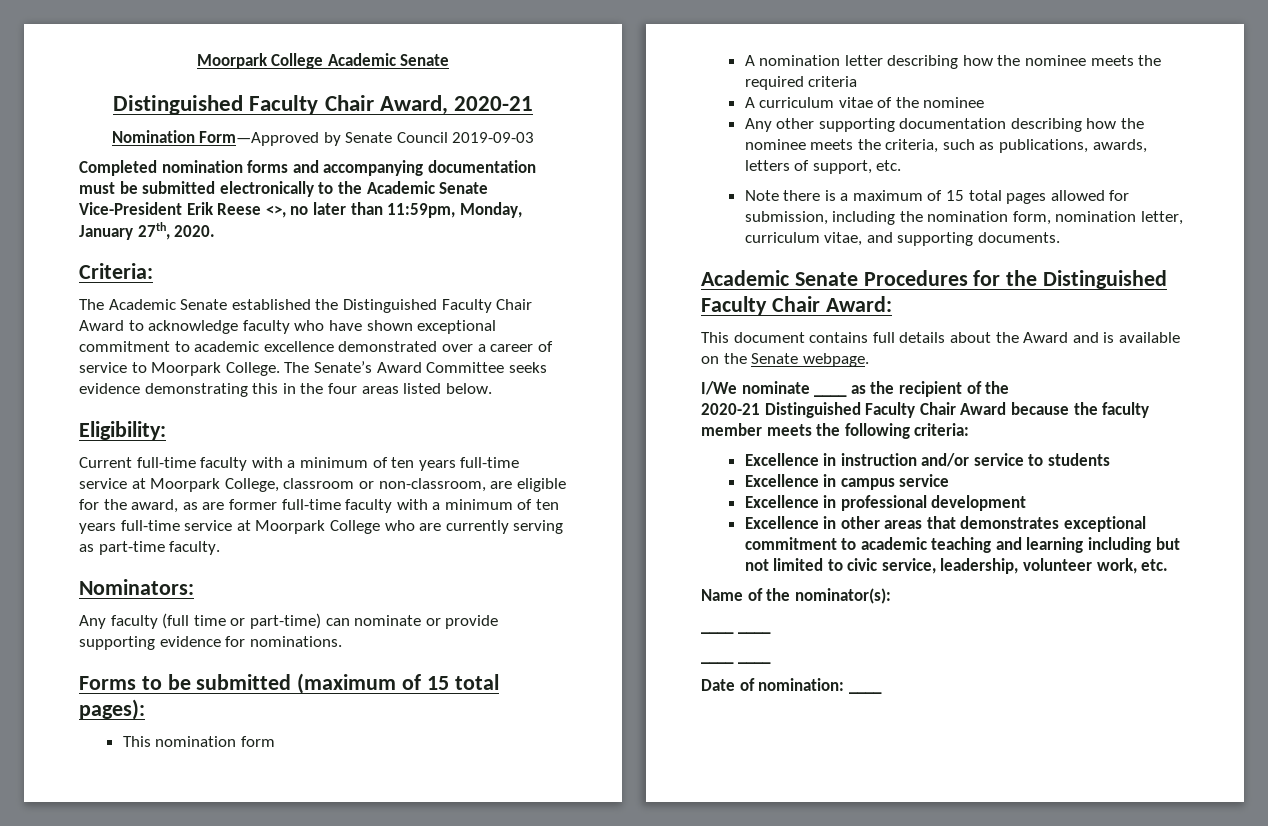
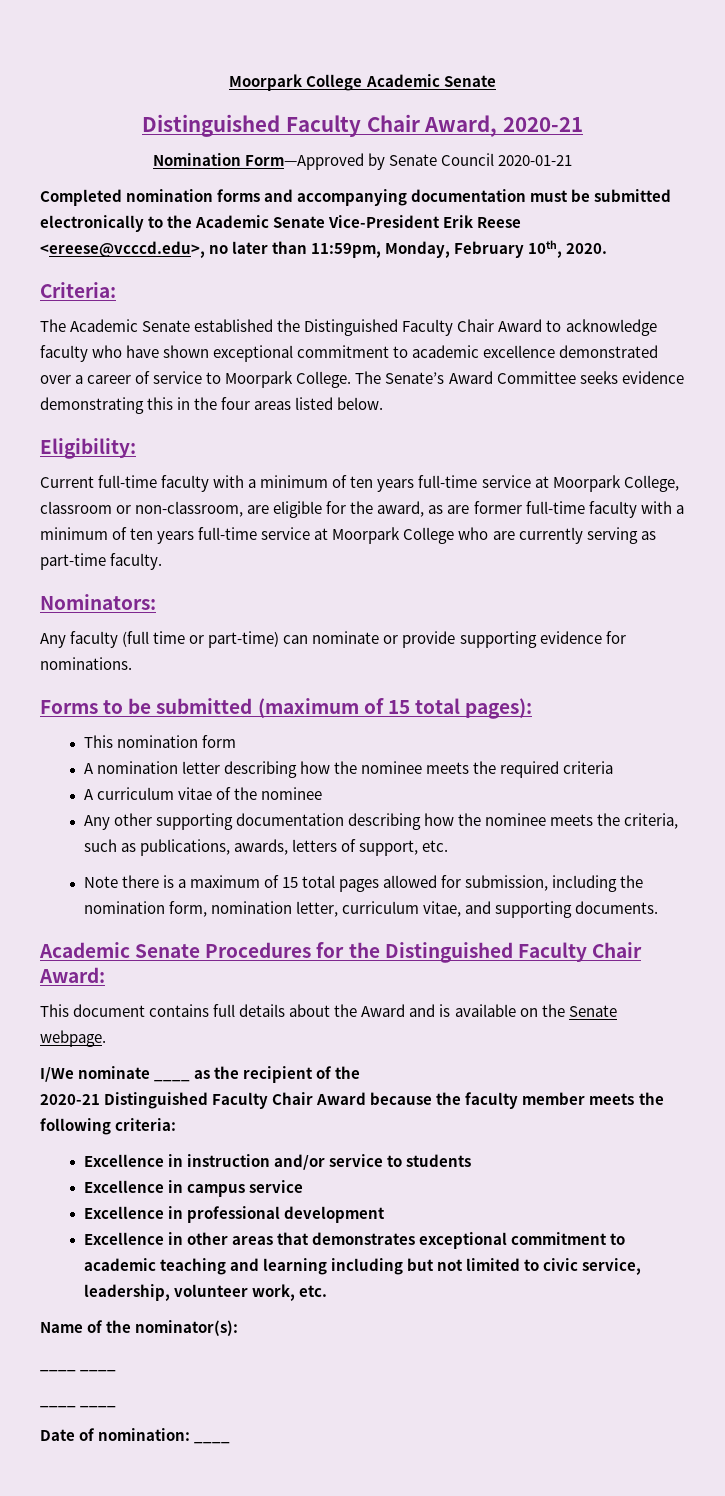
[452,132,535,143] 2019-09-03 -> [498,155,573,166] 2020-01-21
[265,205,286,218] <>, -> [40,241,205,258] <ereese@vcccd.edu>,
[79,222,170,240] January 27th, -> [454,240,563,258] February 10th,

